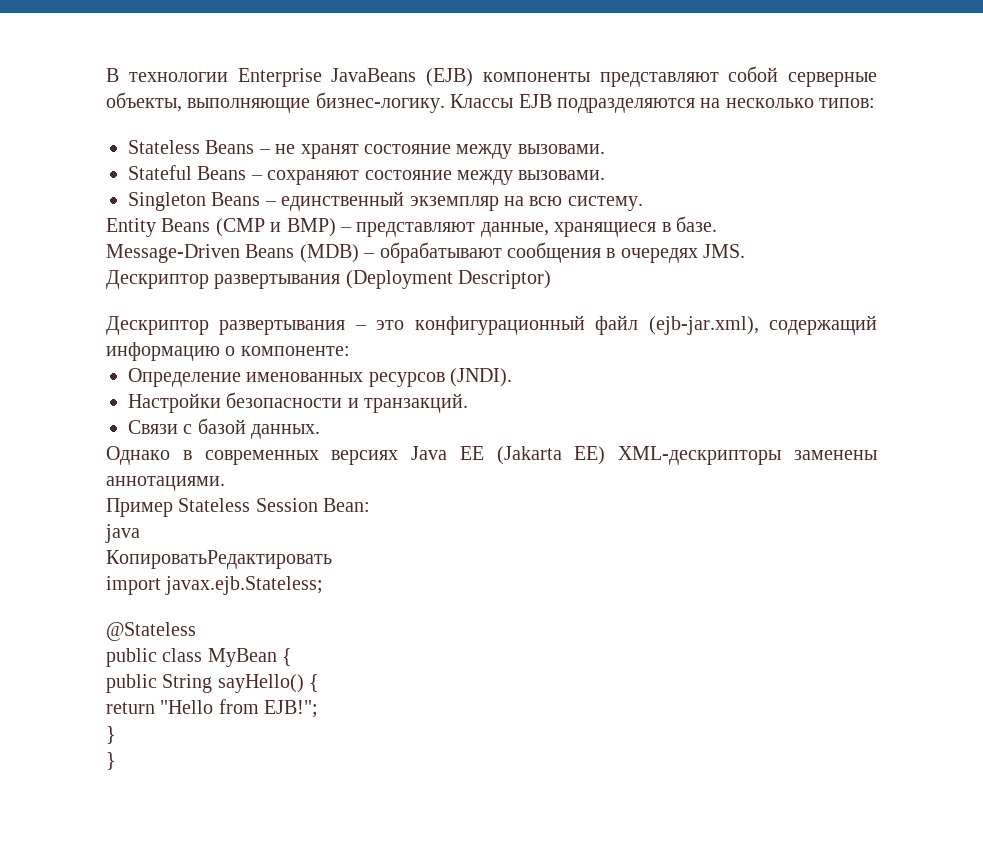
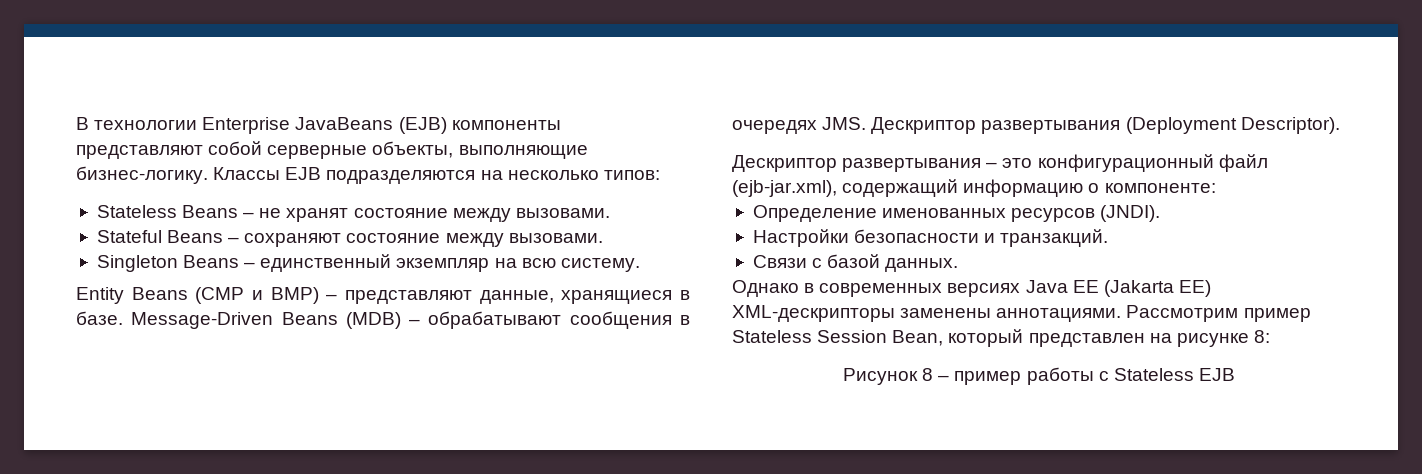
(717, 224) // -> (123, 318) none
(746, 251) // -> (867, 123) none
[458,270,552,289] Descriptor) -> [1240,117,1340,134] Descriptor).
[106,498,371,517] [105,524,140,543] [106,550,332,569] [106,576,324,595] [106,622,196,641] [106,648,293,667] [106,674,320,693] [106,699,319,718] [106,726,116,744] [106,752,116,770] // Пример Stateless Session Bean: // java // КопироватьРедактировать // import javax.ejb.Stateless; // @Stateless // public class MyBean { // public String sayHello() { // return "Hello from EJB!"; // } // } -> [1126,305,1311,322] [732,329,1270,347] [843,367,1235,385] Рассмотрим пример Stateless Session Bean, который представлен на рисунке 8: // Рисунок 8 – пример работы с Stateless EJB

